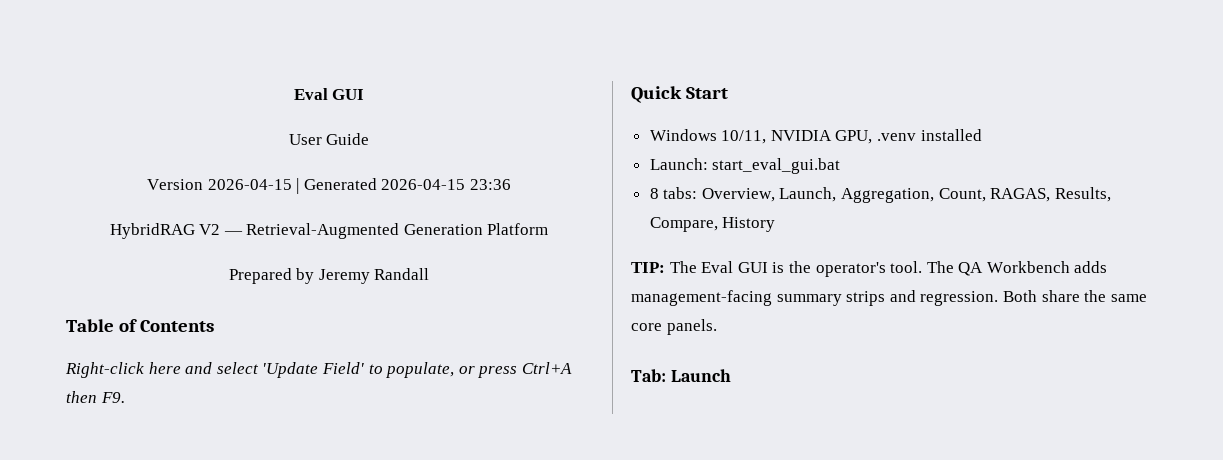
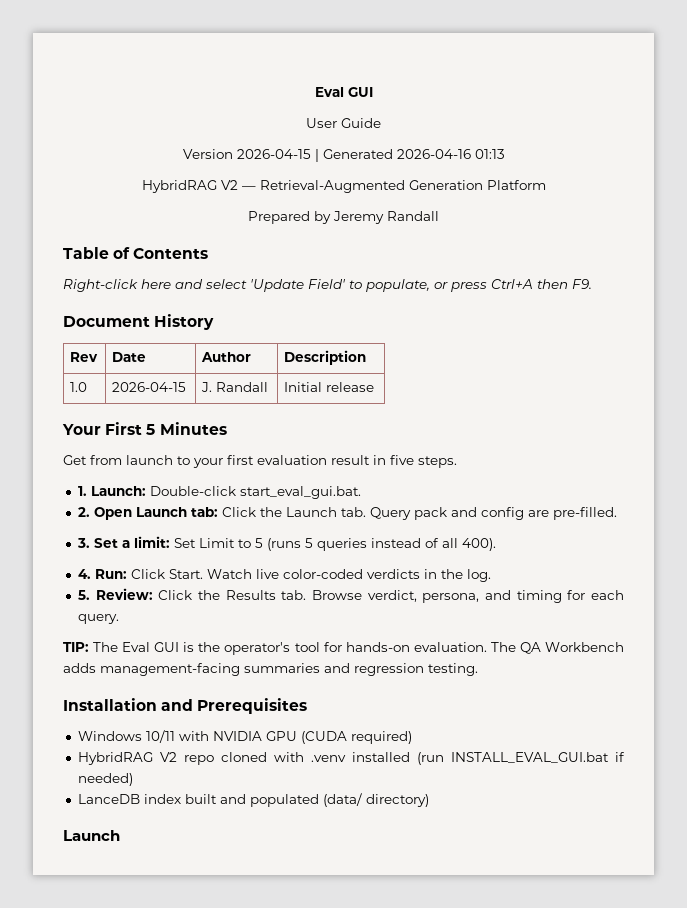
[381,179,511,190] 2026-04-15 23:36 -> [396,149,505,159] 2026-04-16 01:13
[631,86,729,103] [649,129,982,144] [649,158,841,174] [649,187,1111,203] [649,217,776,232] Quick Start // Windows 10/11, NVIDIA GPU, .venv installed // Launch: start_eval_gui.bat // 8 tabs: Overview, Launch, Aggregation, Count, RAGAS, Results, Compare, History -> [63,314,215,330] [70,352,99,362] [112,352,147,362] [201,352,252,362] [284,350,367,365] [70,382,88,392] [112,382,187,392] [201,382,269,392] [284,382,375,392] [62,422,227,435] [63,455,457,468] [77,486,361,499] [77,507,617,520] [76,536,496,551] [77,569,491,582] [77,588,625,603] [77,614,119,624] Document History // Rev | Date | Author | Description // 1.0 | 2026-04-15 | J. Randall | Initial release // Your First 5 Minutes // Get from launch to your first evaluation result in five steps. // 1. Launch: Double-click start_eval_gui.bat. // 2. Open Launch tab: Click the Launch tab. Query pack and config are pre-filled. // 3. Set a limit: Set Limit to 5 (runs 5 queries instead of all 400). // 4. Run: Click Start. Watch live color-coded verdicts in the log. // 5. Review: Click the Results tab. Browse verdict, persona, and timing for each query.
[890,261,923,273] tool. -> [294,642,487,652] tool for hands-on evaluation.
[776,290,1147,306] [631,319,717,335] [631,369,666,382] summary strips and regression. Both share the same core panels. // Tab: -> [244,663,478,676] [63,698,308,714] [77,730,412,744] [77,752,625,765] [77,773,133,786] [77,793,429,807] summaries and regression testing. // Installation and Prerequisites // Windows 10/11 with NVIDIA GPU (CUDA required) // HybridRAG V2 repo cloned with .venv installed (run INSTALL_EVAL_GUI.bat if needed) // LanceDB index built and populated (data/ directory) //

